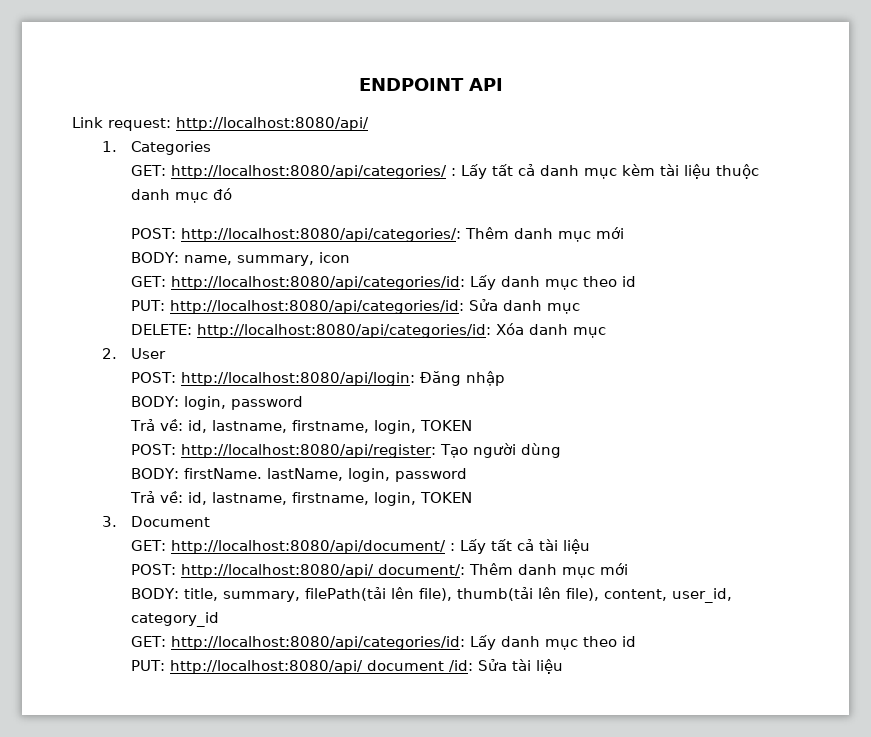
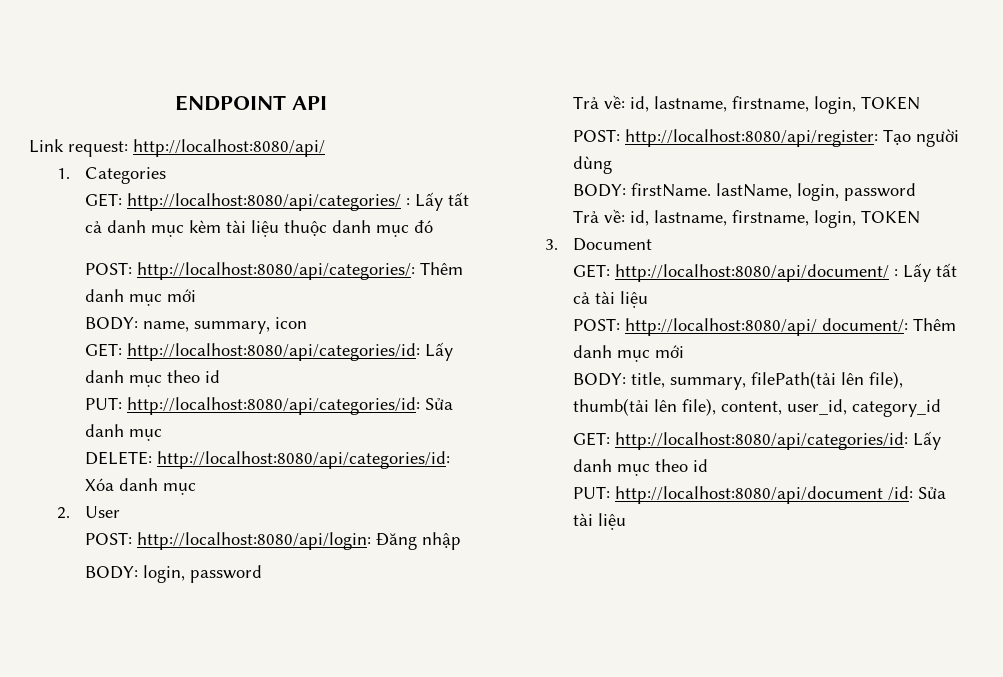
[170,660,445,674] http://localhost:8080/api/ document -> [614,486,883,504] http://localhost:8080/api/document

